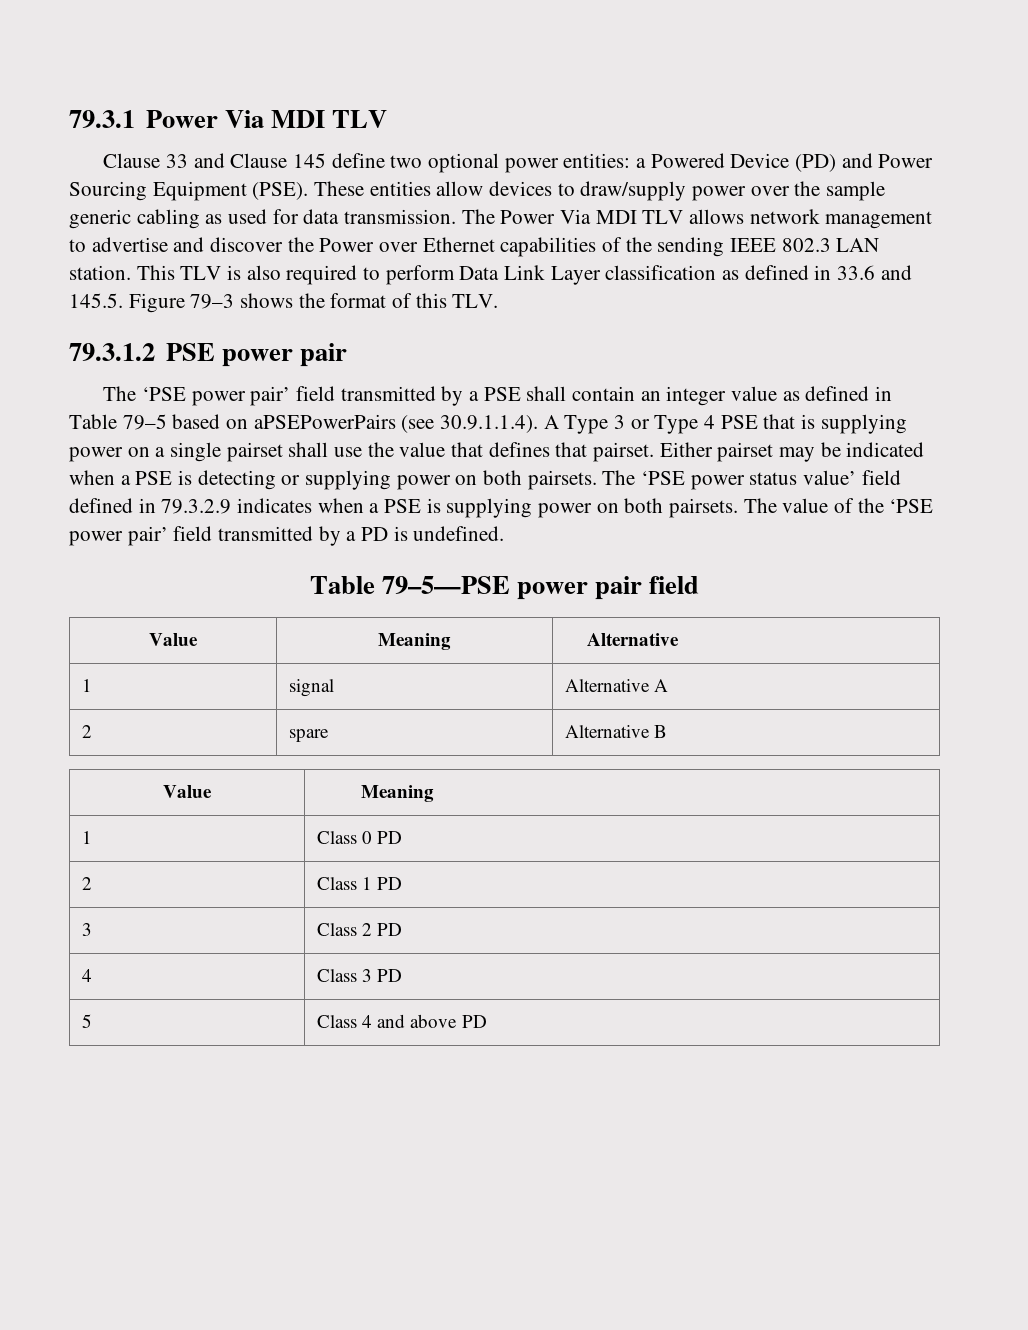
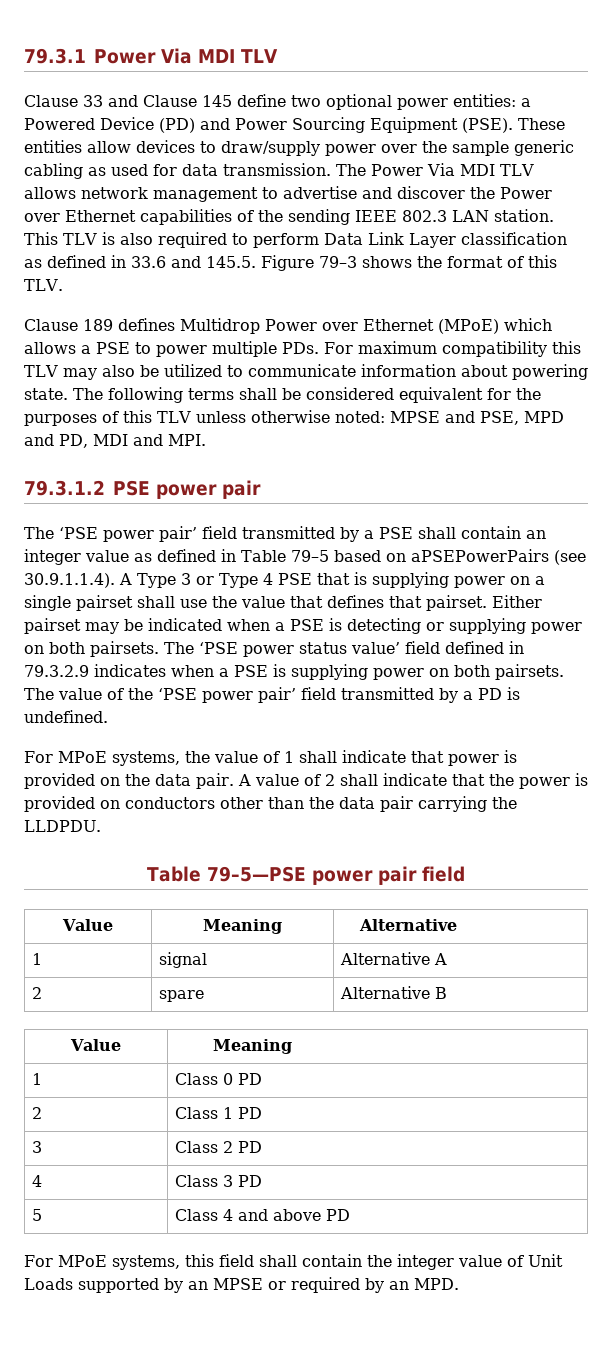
(499, 301) none -> [24,318,552,334] [24,341,581,357] [24,364,588,380] [24,387,541,403] [24,410,564,426] [24,434,206,448] // Clause 189 defines Multidrop Power over Ethernet (MPoE) which allows a PSE to power multiple PDs. For maximum compatibility this TLV may also be utilized to communicate information about powering state. The following terms shall be considered equivalent for the purposes of this TLV unless otherwise noted: MPSE and PSE, MPD and PD, MDI and MPI.
(505, 533) none -> [24,750,517,766] [24,773,588,789] [24,796,517,812] [24,820,101,832] // For MPoE systems, the value of 1 shall indicate that power is provided on the data pair. A value of 2 shall indicate that the power is provided on conductors other than the data pair carrying the LLDPDU.
(487, 1021) none -> [24,1254,563,1270] [24,1277,459,1293] // For MPoE systems, this field shall contain the integer value of Unit Loads supported by an MPSE or required by an MPD.

